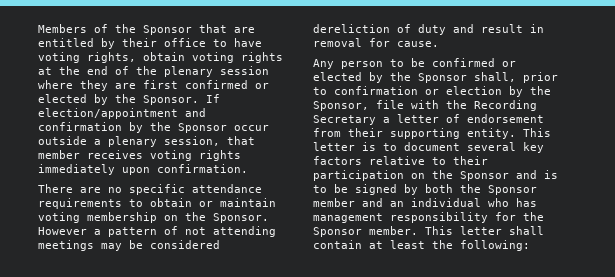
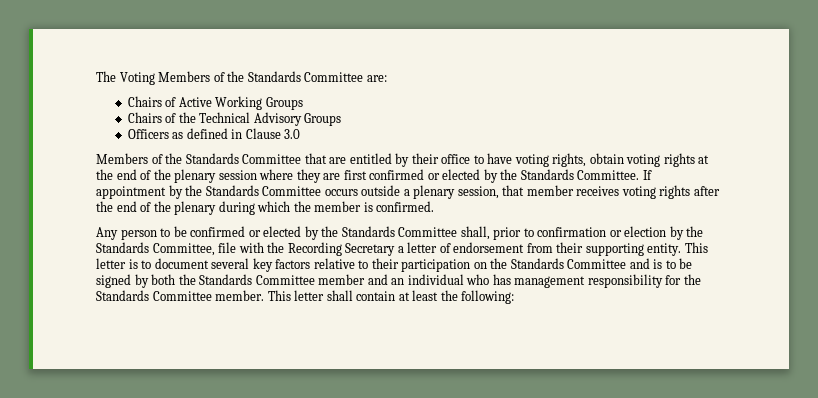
[38,24,192,35] Members of the Sponsor -> [96,71,387,85] [127,96,303,110] [127,112,342,126] [127,128,301,139] [96,153,302,164] The Voting Members of the Standards Committee are: // Chairs of Active Working Groups // Chairs of the Technical Advisory Groups // Officers as defined in Clause 3.0 // Members of the Standards Committee
[143,94,220,105] [38,108,206,119] [38,122,269,133] Sponsor. If election/appointment and confirmation by the Sponsor occur -> [520,169,652,180] [96,185,358,199] Standards Committee. If appointment by the Standards Committee occurs
[38,164,248,175] [38,184,262,195] [38,198,276,209] [38,212,269,223] [38,226,276,237] [38,240,220,251] [313,24,544,35] [313,38,439,47] immediately upon confirmation. // There are no specific attendance requirements to obtain or maintain voting membership on the Sponsor. However a pattern of not attending meetings may be considered dereliction of duty and result in removal for cause. -> [693,186,720,196] [96,201,435,215] after the end of the plenary during which the member is confirmed.
[418,73,467,83] Sponsor -> [341,226,458,237] Standards Committee
[313,101,369,111] Sponsor, -> [96,242,215,256] Standards Committee,
[460,171,509,181] Sponsor -> [510,258,627,269] Standards Committee
[488,185,537,195] Sponsor -> [199,274,315,285] Standards Committee
[313,227,362,237] Sponsor -> [96,290,212,301] Standards Committee

